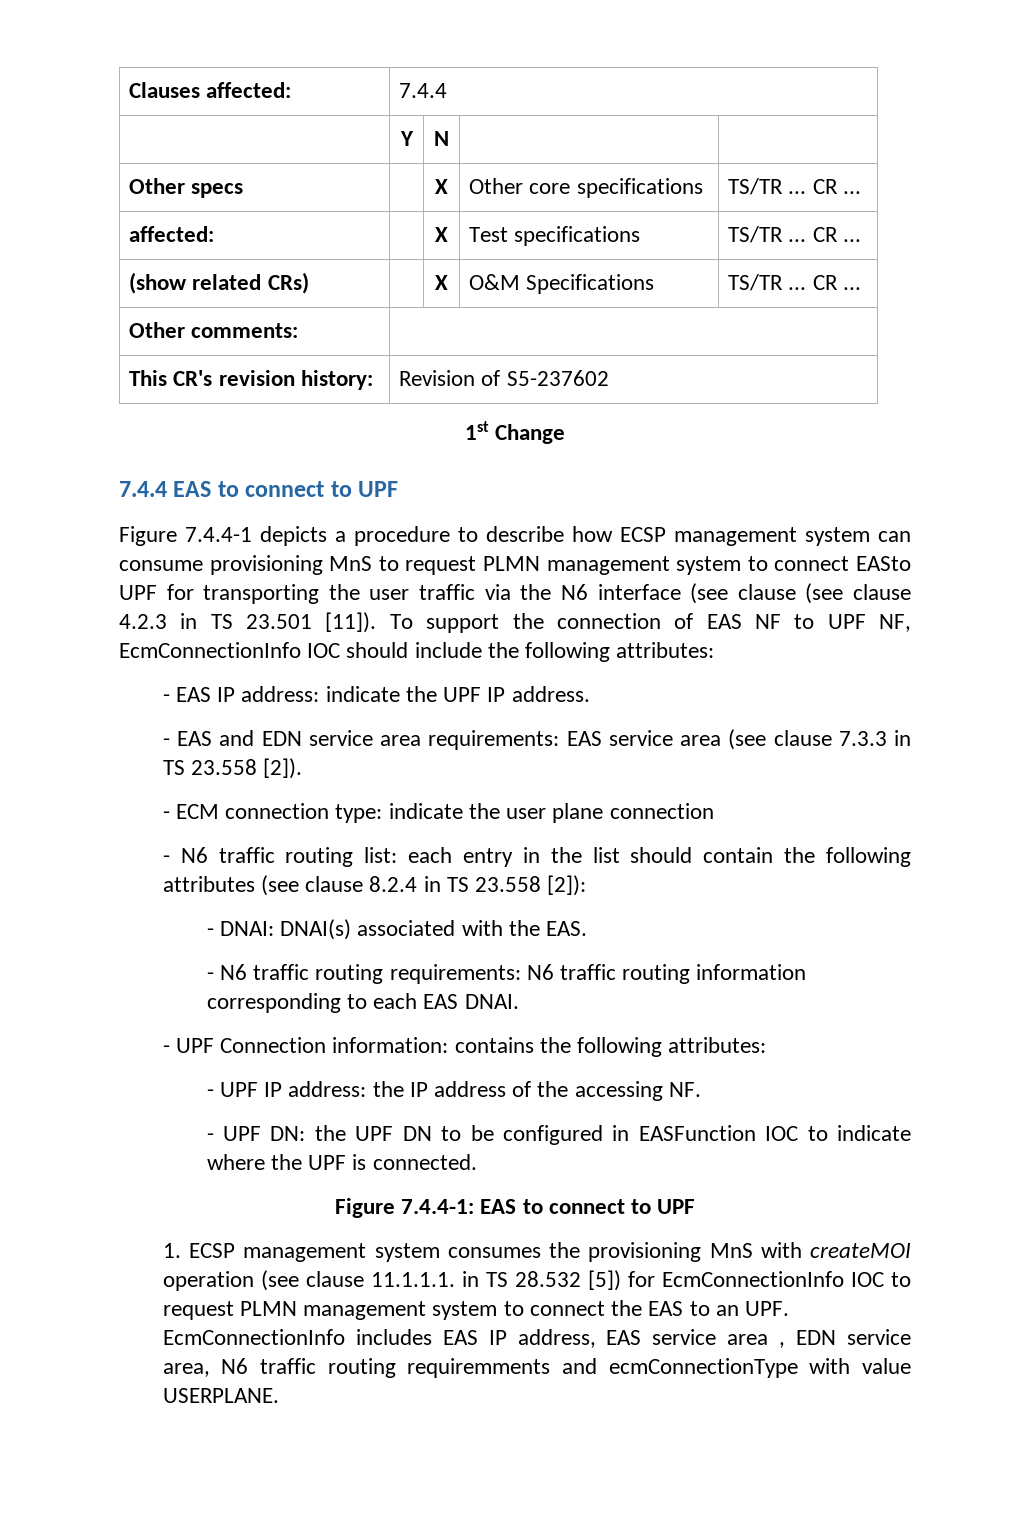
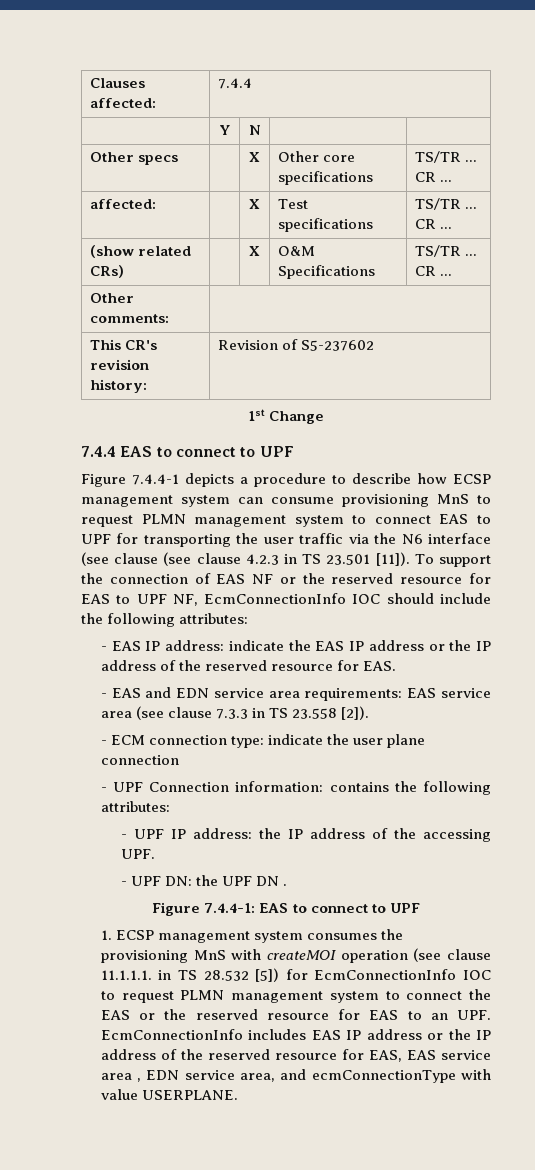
[856,556,912,571] EASto -> [439,514,491,524] EAS to
(781, 621) none -> [279,573,491,584] [81,594,110,604] or the reserved resource for EAS
[443,686,590,702] UPF IP address. -> [315,640,492,651] [100,660,397,671] EAS IP address or the IP address of the reserved resource for EAS.
[162,847,912,867] [162,875,587,896] [206,919,587,940] [206,964,807,984] [206,993,519,1013] // - N6 traffic routing list: each entry in the list should contain the following attributes (see clause 8.2.4 in TS 23.558 [2]): // - DNAI: DNAI(s) associated with the EAS. // - N6 traffic routing requirements: N6 traffic routing information corresponding to each EAS DNAI. -> (179, 760) none
[668,1082,701,1097] NF. -> [120,849,155,859] UPF.
[441,1125,911,1145] [206,1154,477,1170] to be configured in EASFunction IOC to indicate where the UPF is connected. -> [283,884,288,886] .
(684, 1308) none -> [139,1009,399,1020] or the reserved resource for EAS
[517,1329,596,1348] address, -> [366,1029,491,1040] [100,1049,402,1062] address or the IP address of the reserved resource for EAS,
[221,1358,551,1378] N6 traffic routing requiremments -> (276, 1077) none

